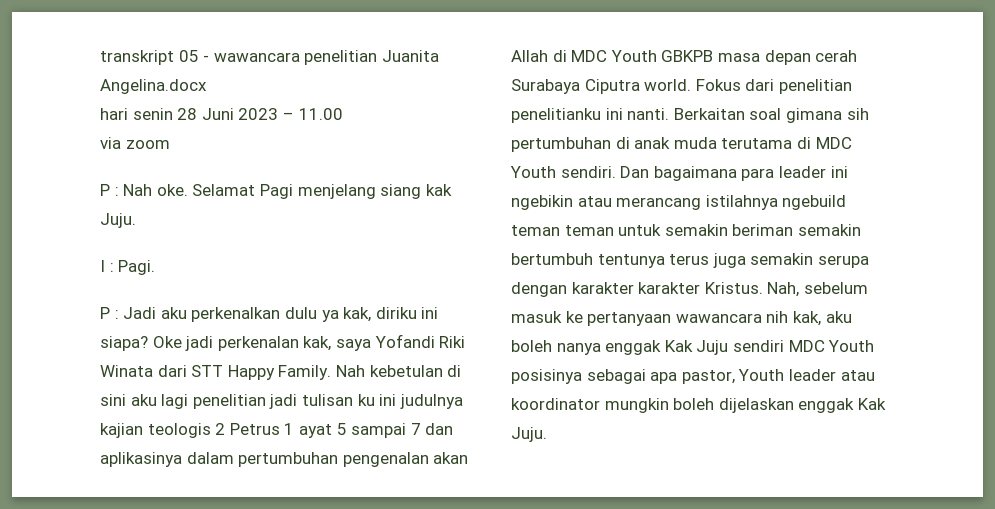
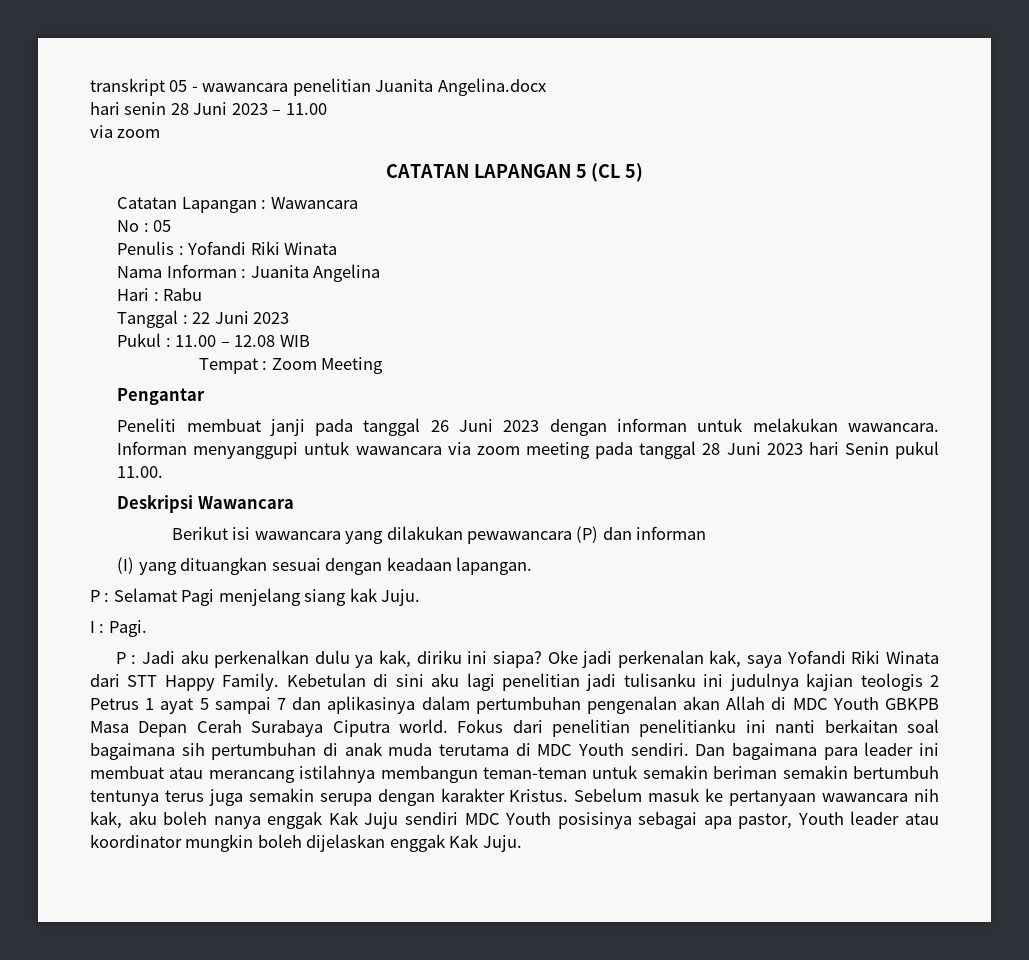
[100,184,188,196] // P : Nah oke. -> [385,163,644,182] [117,197,358,213] [117,220,172,232] [117,241,338,255] [117,264,381,282] [117,288,203,301] [117,310,290,328] [117,333,310,347] [198,357,384,374] [117,388,206,405] [117,418,940,436] [117,441,939,459] [117,466,164,478] [117,495,294,513] [171,526,707,544] [117,557,532,575] [90,590,110,602] // CATATAN LAPANGAN 5 (CL 5) // Catatan Lapangan : Wawancara // No : 05 // Penulis : Yofandi Riki Winata // Nama Informan : Juanita Angelina // Hari : Rabu // Tanggal : 22 Juni 2023 // Pukul : 11.00 – 12.08 WIB // Tempat : Zoom Meeting // Pengantar // Peneliti membuat janji pada tanggal 26 Juni 2023 dengan informan untuk melakukan wawancara. Informan menyanggupi untuk wawancara via zoom meeting pada tanggal 28 Juni 2023 hari Senin pukul 11.00. // Deskripsi Wawancara // Berikut isi wawancara yang dilakukan pewawancara (P) dan informan // (I) yang dituangkan sesuai dengan keadaan lapangan. // P :
[335,365,443,377] Nah kebetulan -> [286,673,366,687] Kebetulan
[301,394,375,406] tulisan ku -> [623,673,696,687] tulisanku
[717,50,858,65] masa depan cerah -> [90,720,242,737] Masa Depan Cerah
[627,108,842,123] nanti. Berkaitan soal gimana -> [775,719,939,733] [90,743,175,760] nanti berkaitan soal bagaimana
[511,195,573,210] ngebikin -> [90,766,164,779] membuat
[782,195,847,210] [511,225,614,236] ngebuild teman teman -> [380,766,587,783] membangun teman-teman
[638,282,868,297] karakter Kristus. Nah, sebelum -> [509,788,643,802] Kristus. Sebelum

